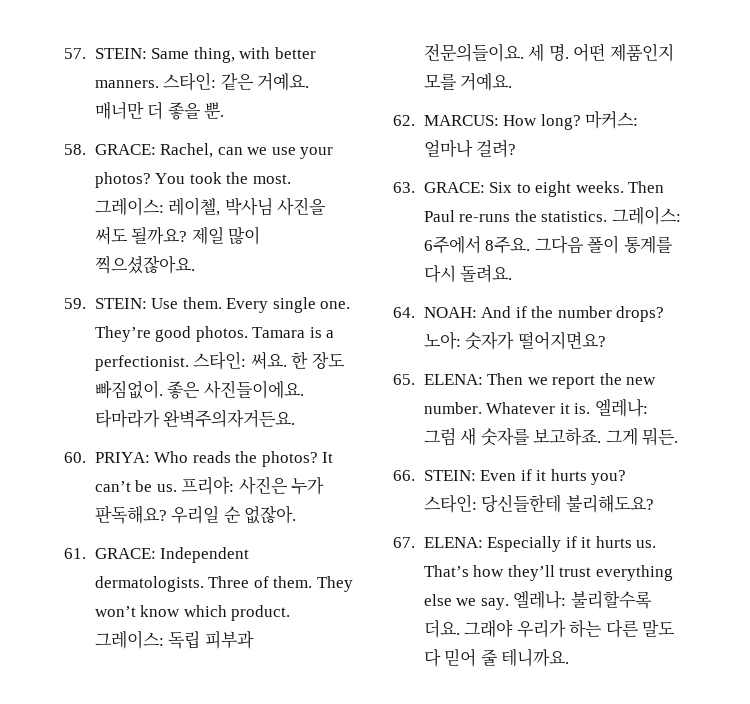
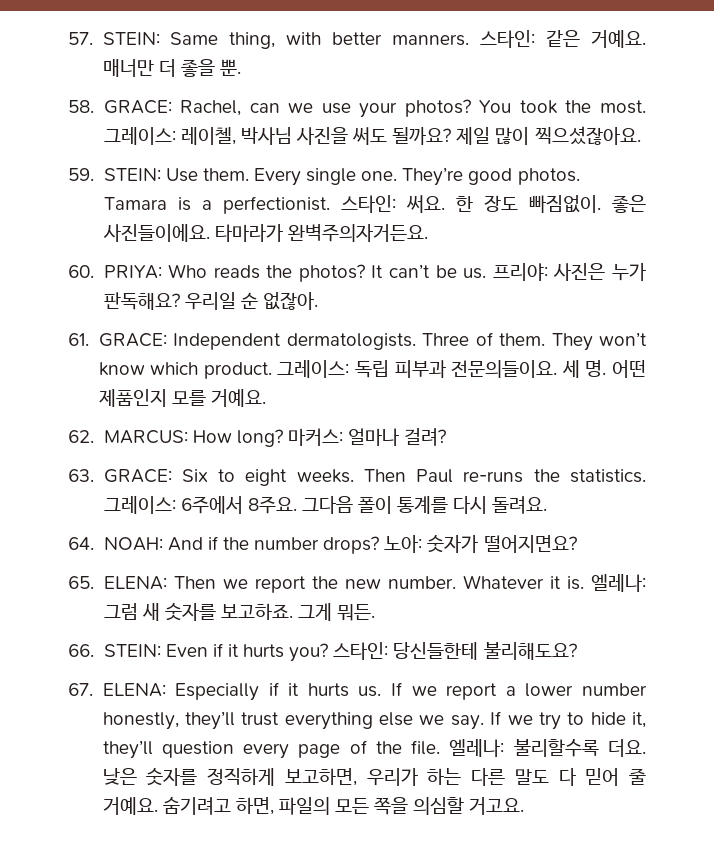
[423,565,505,577] That’s how -> [391,682,647,700] [102,712,179,730] If we report a lower number honestly,
[513,590,652,609] [423,619,514,638] 엘레나: 불리할수록 더요. 그래야 -> [490,711,646,730] [102,739,646,759] [102,768,357,786] If we try to hide it, they’ll question every page of the file. 엘레나: 불리할수록 더요. 낮은 숫자를 정직하게 보고하면,
[501,648,570,667] 테니까요. -> [102,797,525,815] 거예요. 숨기려고 하면, 파일의 모든 쪽을 의심할 거고요.

